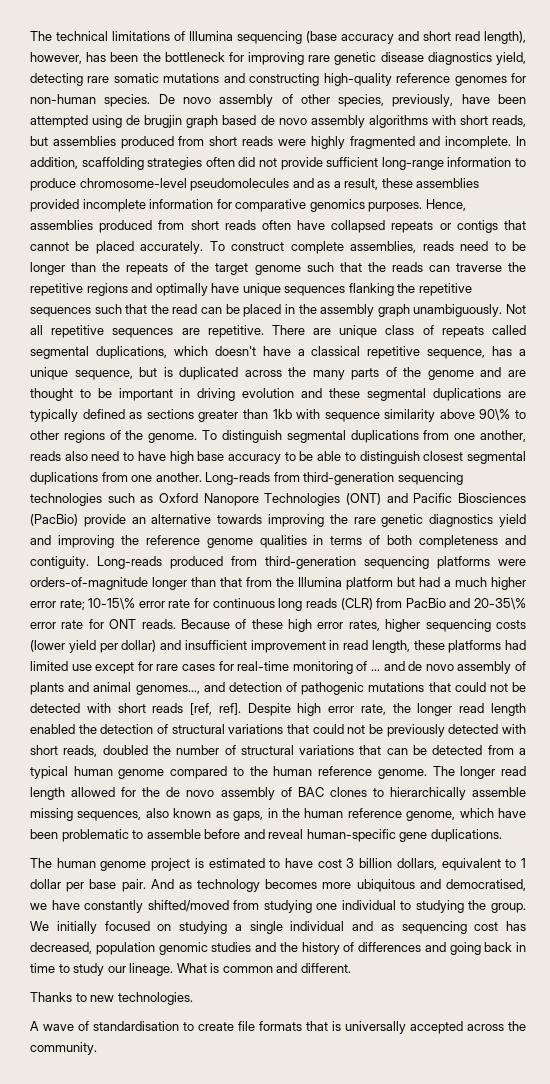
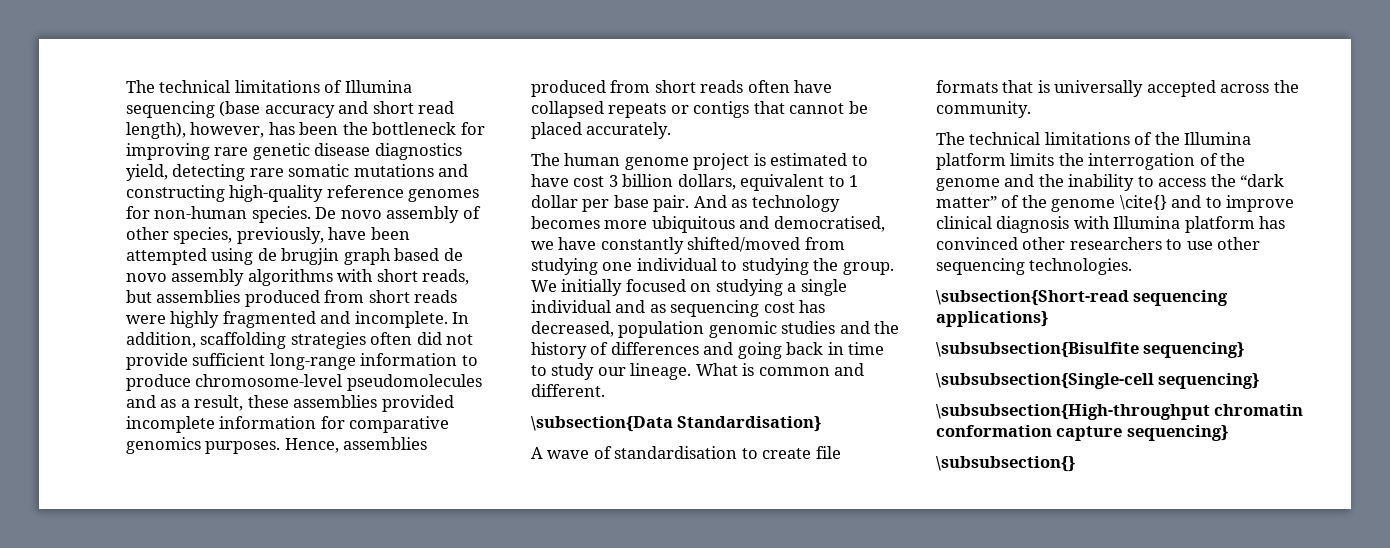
[209,241,526,254] [30,262,526,275] [30,283,472,296] [30,304,527,317] [30,325,526,338] [30,346,526,359] [30,367,526,380] [30,388,526,401] [30,409,526,422] [30,430,526,443] [30,451,527,464] [30,472,463,485] [30,493,526,506] [30,514,526,527] [30,535,527,548] [30,556,526,569] [30,577,526,590] [30,598,527,611] [30,619,526,632] [30,640,526,653] [30,661,527,674] [30,682,527,695] [30,703,526,716] [30,724,527,737] [30,745,527,757] [30,766,526,779] [30,787,526,800] [30,808,526,821] [30,829,502,842] To construct complete assemblies, reads need to be longer than the repeats of the target genome such that the reads can traverse the repetitive regions and optimally have unique sequences flanking the repetitive sequences such that the read can be placed in the assembly graph unambiguously. Not all repetitive sequences are repetitive. There are unique class of repeats called segmental duplications, which doesn't have a classical repetitive sequence, has a unique sequence, but is duplicated across the many parts of the genome and are thought to be important in driving evolution and these segmental duplications are typically defined as sections greater than 1kb with sequence similarity above 90\% to other regions of the genome. To distinguish segmental duplications from one another, reads also need to have high base accuracy to be able to distinguish closest segmental duplications from one another. Long-reads from third-generation sequencing technologies such as Oxford Nanopore Technologies (ONT) and Pacific Biosciences (PacBio) provide an alternative towards improving the rare genetic diagnostics yield and improving the reference genome qualities in terms of both completeness and contiguity. Long-reads produced from third-generation sequencing platforms were orders-of-magnitude longer than that from the Illumina platform but had a much higher error rate; 10-15\% error rate for continuous long reads (CLR) from PacBio and 20-35\% error rate for ONT reads. Because of these high error rates, higher sequencing costs (lower yield per dollar) and insufficient improvement in read length, these platforms had limited use except for rare cases for real-time monitoring of ... and de novo assembly of plants and animal genomes..., and detection of pathogenic mutations that could not be detected with short reads [ref, ref]. Despite high error rate, the longer read length enabled the detection of structural variations that could not be previously detected with short reads, doubled the number of structural variations that can be detected from a typical human genome compared to the human reference genome. The longer read length allowed for the de novo assembly of BAC clones to hierarchically assemble missing sequences, also known as gaps, in the human reference genome, which have been problematic to assemble before and reveal human-specific gene duplications. -> (672, 130) none
[30,992,193,1005] Thanks to new technologies. -> [531,416,822,432] \subsection{Data Standardisation}
(97, 1048) none -> [936,132,1252,145] [936,153,1246,170] [936,174,1285,191] [936,195,1295,212] [936,216,1286,233] [936,237,1261,250] [936,258,1133,275] [936,290,1229,306] [936,311,1048,327] [936,342,1245,358] [936,373,1260,389] [936,404,1304,420] [936,425,1228,441] [936,456,1075,472] // The technical limitations of the Illumina platform limits the interrogation of the genome and the inability to access the “dark matter” of the genome \cite{} and to improve clinical diagnosis with Illumina platform has convinced other researchers to use other sequencing technologies. // \subsection{Short-read sequencing applications} // \subsubsection{Bisulfite sequencing} // \subsubsection{Single-cell sequencing} // \subsubsection{High-throughput chromatin conformation capture sequencing} // \subsubsection{}

